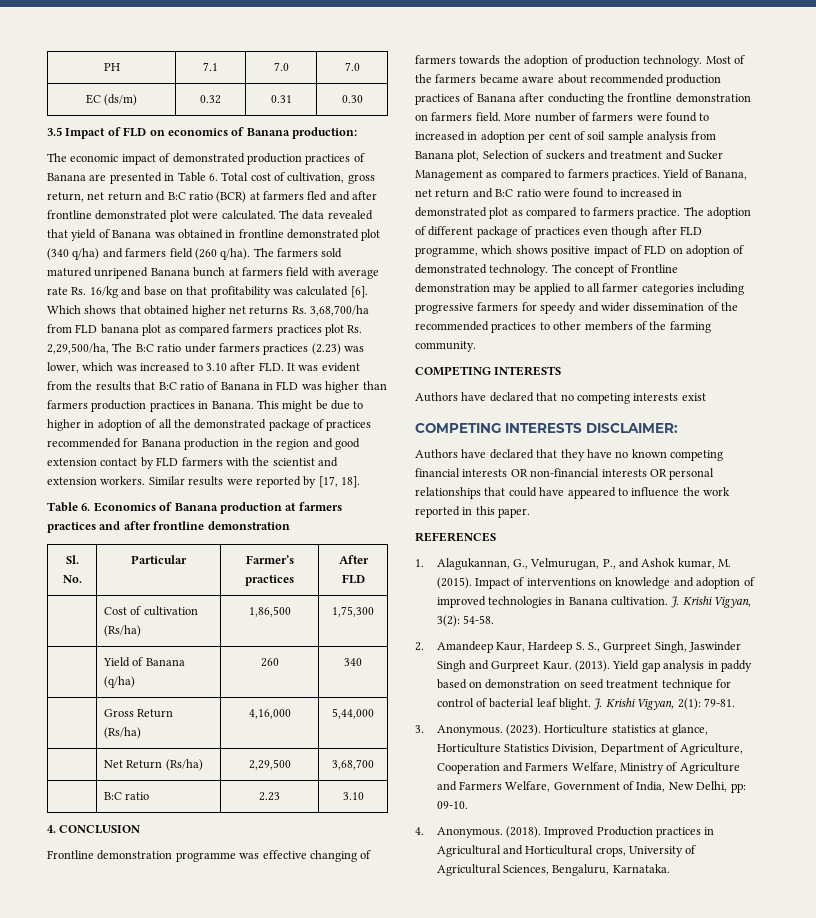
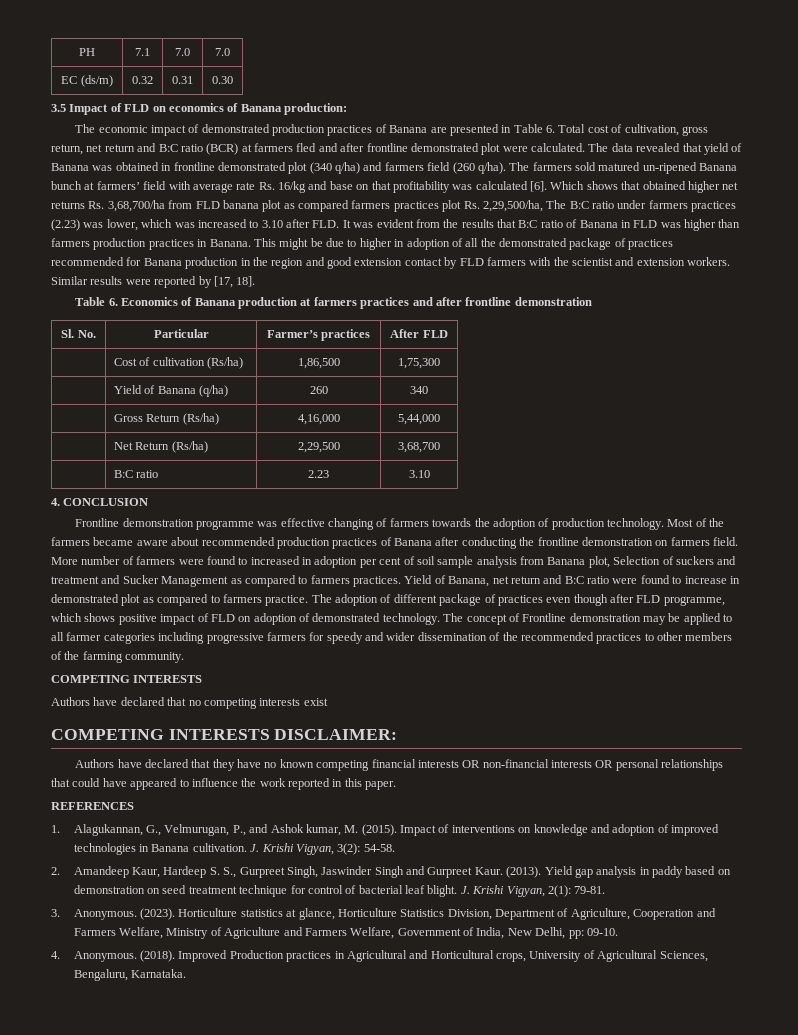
[94,267,149,279] unripened -> [642,162,697,174] un-ripened
[241,267,283,276] farmers -> [96,181,140,190] farmers’
[620,188,670,198] increased -> [684,576,727,584] increase

